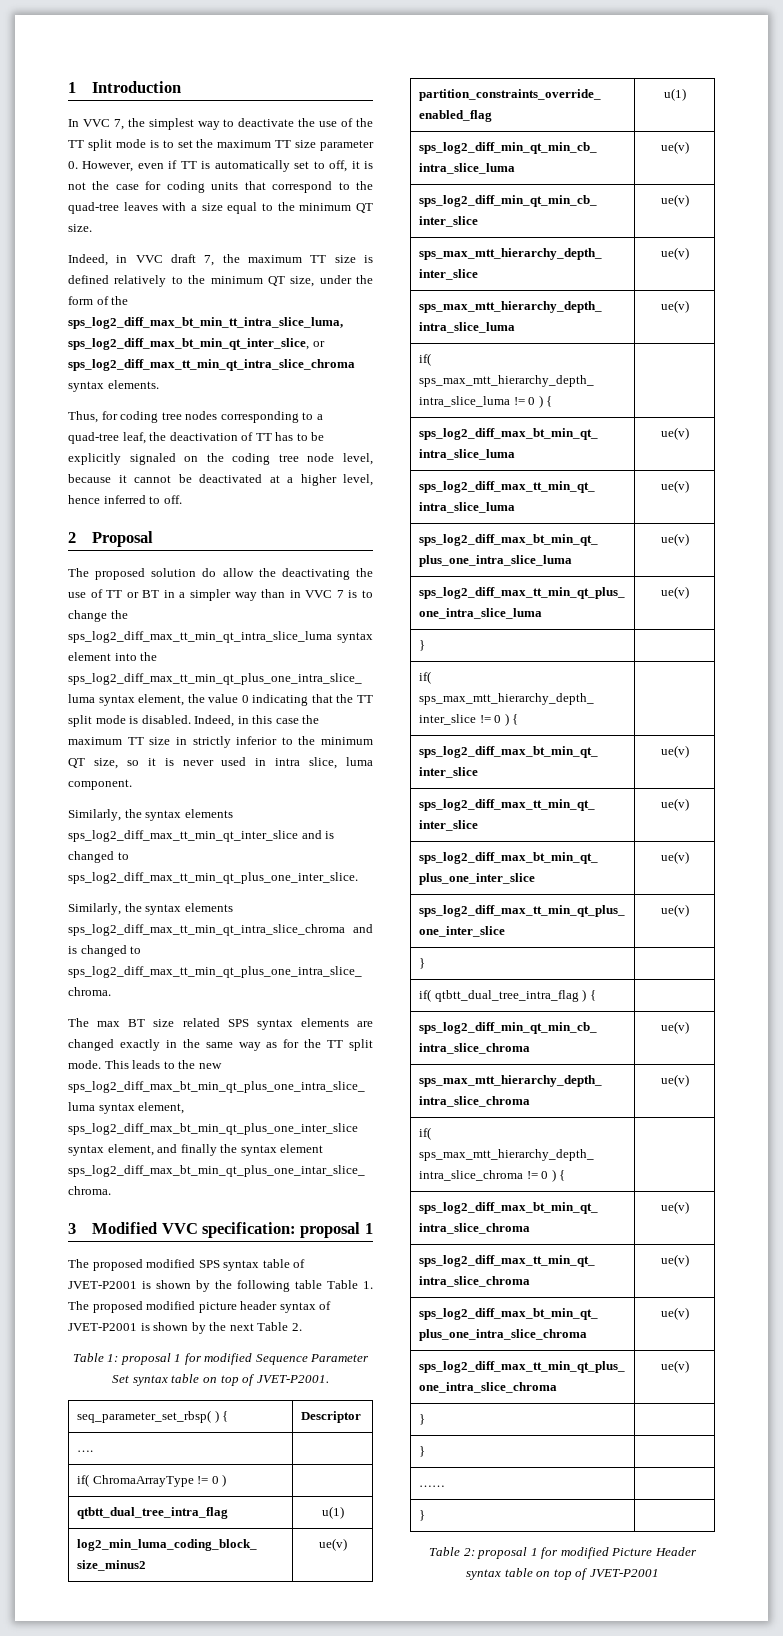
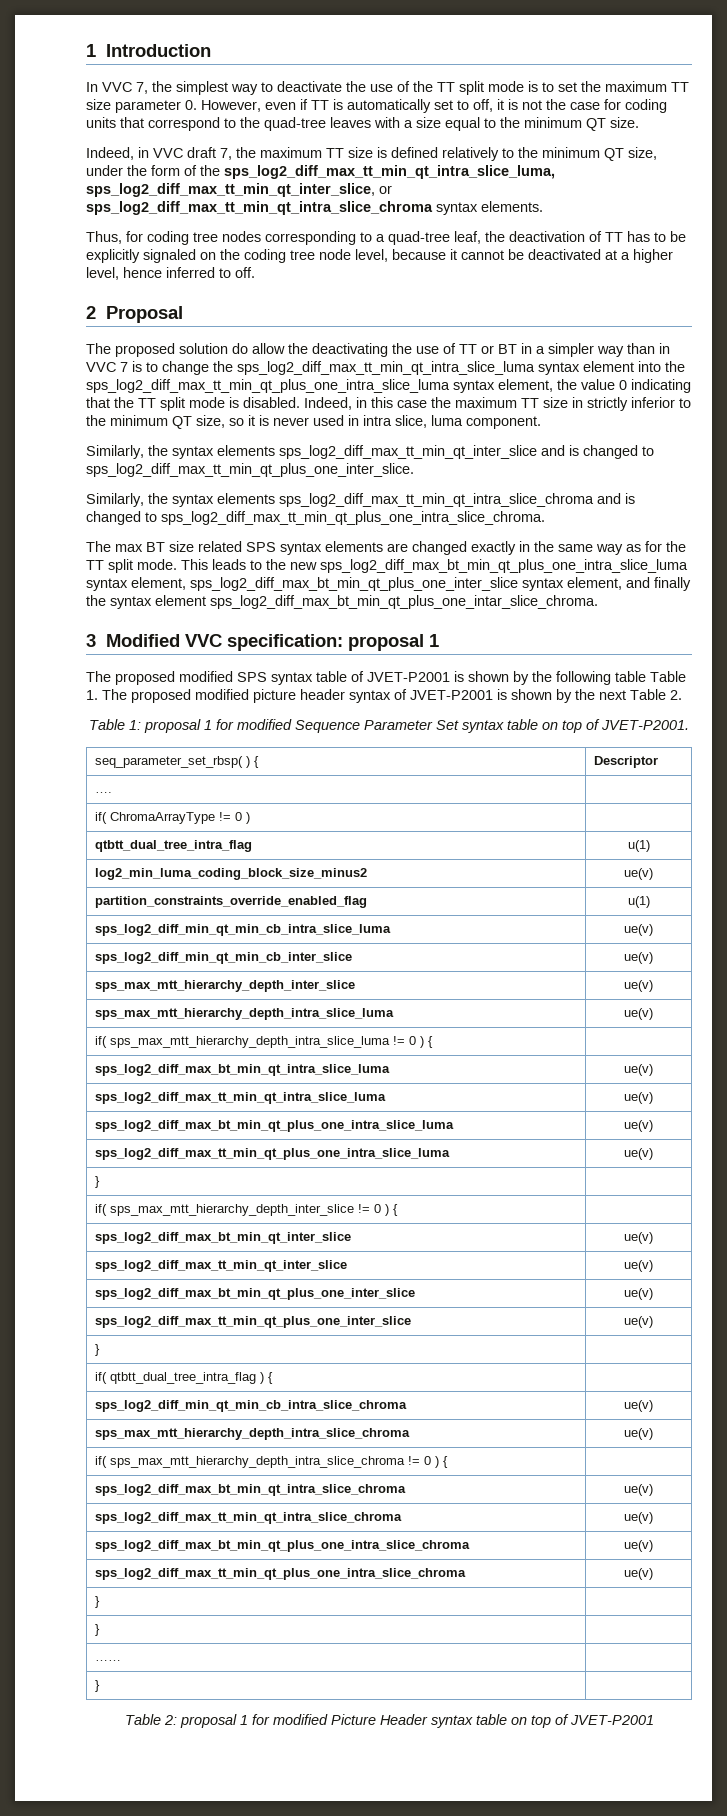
[68,317,343,329] [68,338,309,350] sps_log2_diff_max_bt_min_tt_intra_slice_luma, sps_log2_diff_max_bt_min_qt_inter_slice, -> [224,165,555,179] [86,183,375,197] sps_log2_diff_max_tt_min_qt_intra_slice_luma, sps_log2_diff_max_tt_min_qt_inter_slice,

